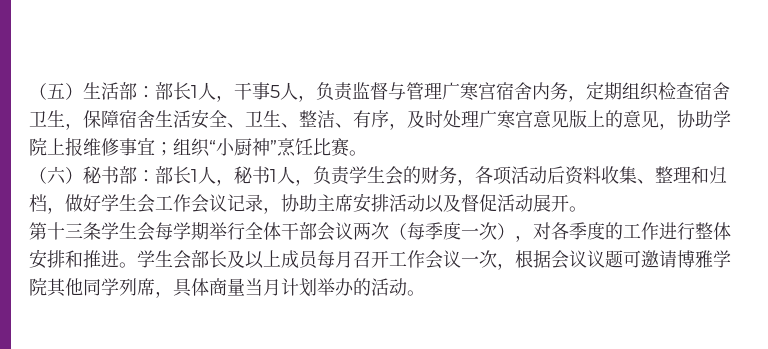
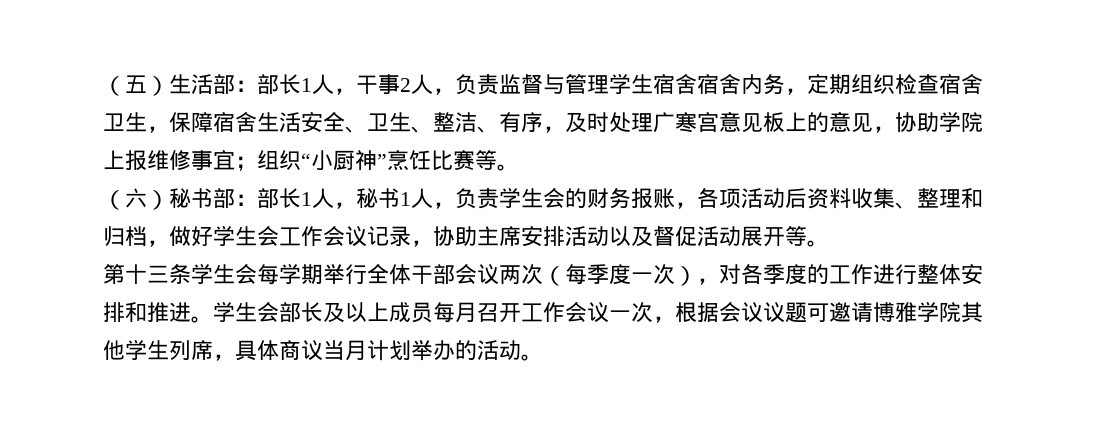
[270,85,280,98] 5 -> [400,78,411,92] 2
[442,82,496,101] 广寒宫 -> [609,74,697,95] 学生宿舍
[569,110,587,128] 版 -> [763,112,785,132] 板
(349, 147) none -> [475,150,497,170] 等
(457, 175) none -> [631,188,675,209] 报账
(569, 203) none -> [785,226,807,246] 等
[83,278,119,296] 同学 -> [125,340,169,360] 学生
[227,278,245,296] 量 -> [301,340,323,361] 议

